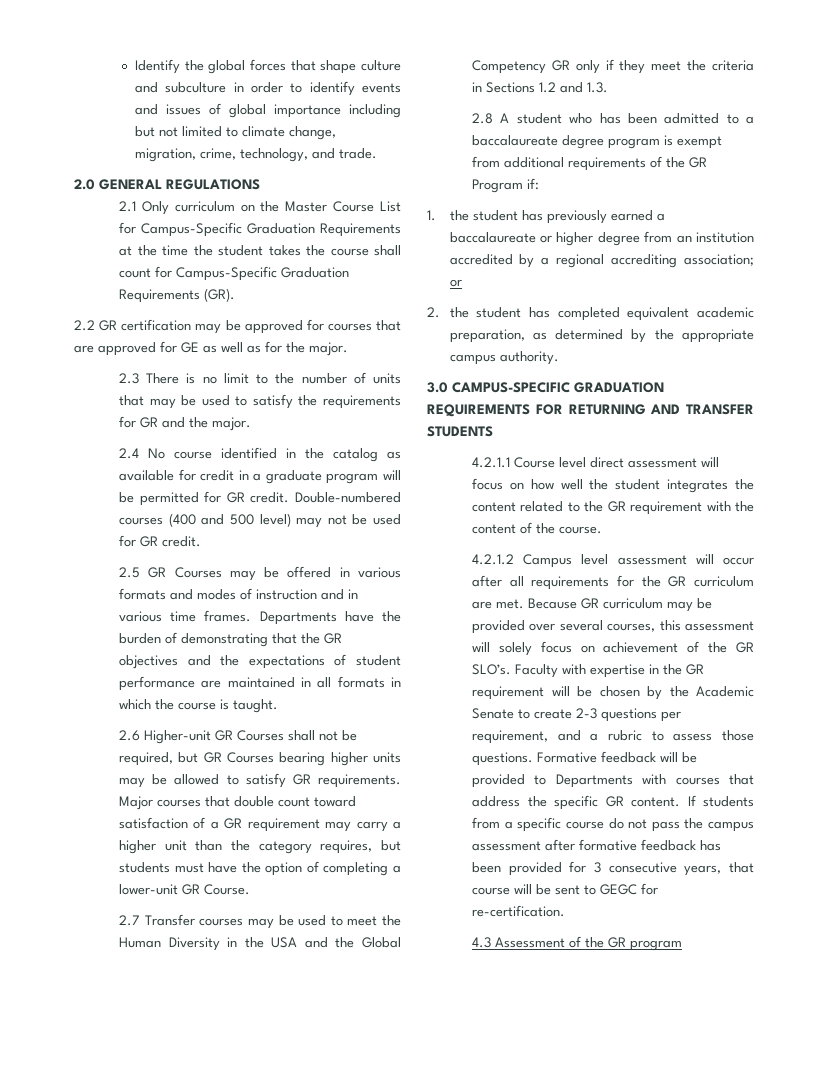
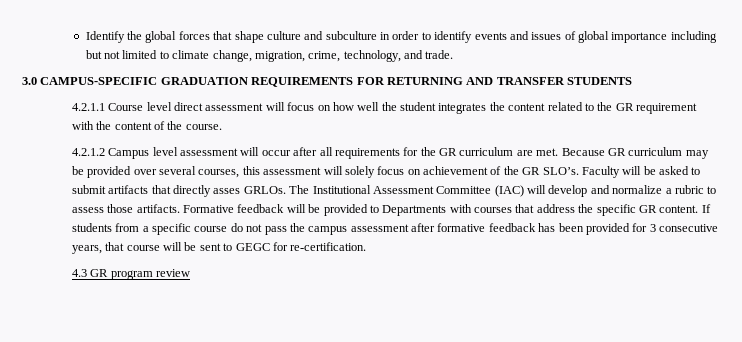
[74,179,260,190] [119,201,401,215] [119,222,401,237] [119,245,402,256] [119,266,350,281] [119,288,236,303] [74,319,401,334] [74,341,348,356] [119,372,401,384] [119,394,402,409] [119,416,252,431] [119,447,401,462] [119,469,402,484] [119,491,401,506] [119,513,402,528] [119,535,202,547] [119,566,401,581] [119,588,359,600] [119,610,402,625] [119,632,343,647] [119,654,401,669] [119,676,401,691] [119,699,279,713] [119,730,358,744] [119,752,402,766] [119,773,401,788] [119,796,357,810] [119,817,401,832] [119,840,402,854] [119,861,402,876] [119,884,251,895] [119,914,402,929] [119,937,402,951] [472,59,754,74] [472,82,609,93] [472,113,755,124] [472,135,723,149] [472,156,708,171] [472,178,540,193] [427,210,665,224] [449,231,754,246] [449,254,754,268] [449,279,462,287] [427,307,754,321] [449,329,754,343] [449,351,559,365] // 2.0 GENERAL REGULATIONS // 2.1 Only curriculum on the Master Course List for Campus-Specific Graduation Requirements at the time the student takes the course shall count for Campus-Specific Graduation Requirements (GR). // 2.2 GR certification may be approved for courses that are approved for GE as well as for the major. // 2.3 There is no limit to the number of units that may be used to satisfy the requirements for GR and the major. // 2.4 No course identified in the catalog as available for credit in a graduate program will be permitted for GR credit. Double-numbered courses (400 and 500 level) may not be used for GR credit. // 2.5 GR Courses may be offered in various formats and modes of instruction and in various time frames. Departments have the burden of demonstrating that the GR objectives and the expectations of student performance are maintained in all formats in which the course is taught. // 2.6 Higher-unit GR Courses shall not be required, but GR Courses bearing higher units may be allowed to satisfy GR requirements. Major courses that double count toward satisfaction of a GR requirement may carry a higher unit than the category requires, but students must have the option of completing a lower-unit GR Course. // 2.7 Transfer courses may be used to meet the Human Diversity in the USA and the Global Competency GR only if they meet the criteria in Sections 1.2 and 1.3. // 2.8 A student who has been admitted to a baccalaureate degree program is exempt from additional requirements of the GR Program if: // 1. the student has previously earned a baccalaureate or higher degree from an institution accredited by a regional accrediting association; or // 2. the student has completed equivalent academic preparation, as determined by the appropriate campus authority. -> (454, 54) none
[562,664,705,678] [472,686,754,700] [472,708,682,722] [472,730,581,744] with expertise in the GR requirement will be chosen by the Academic Senate to create 2-3 questions per requirement, and -> [622,166,701,175] [71,185,663,197] will be asked to submit artifacts that directly asses GRLOs. The Institutional Assessment Committee (IAC) will develop and normalize
[472,752,534,766] questions. -> [136,204,180,213] artifacts.
[495,936,605,948] Assessment of the -> (87, 273) none
(683, 945) none -> [156,269,191,277] review

